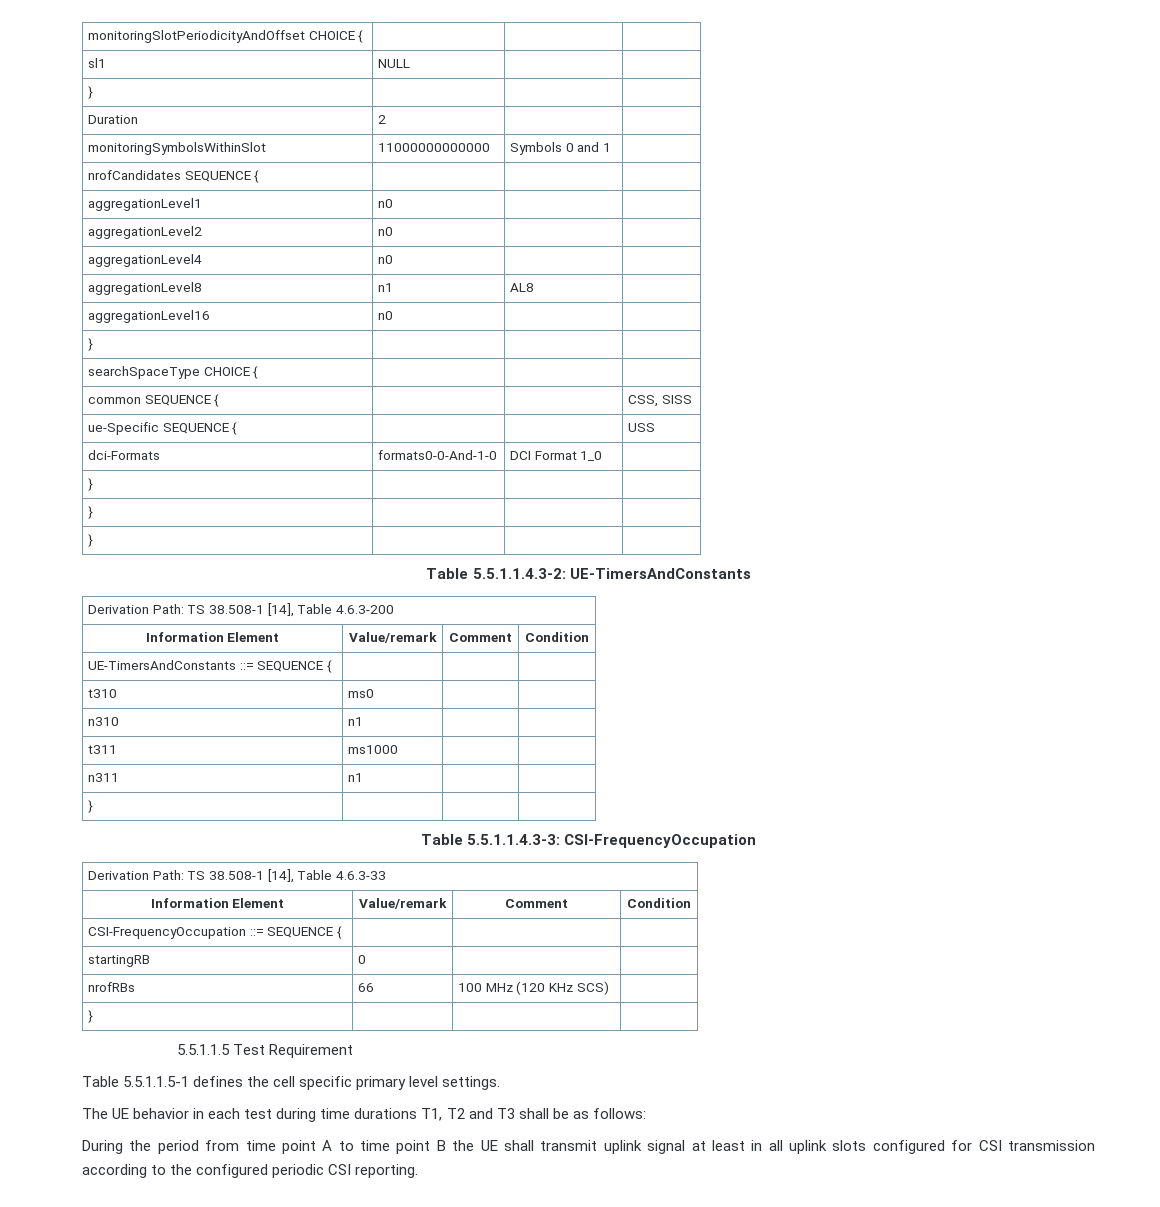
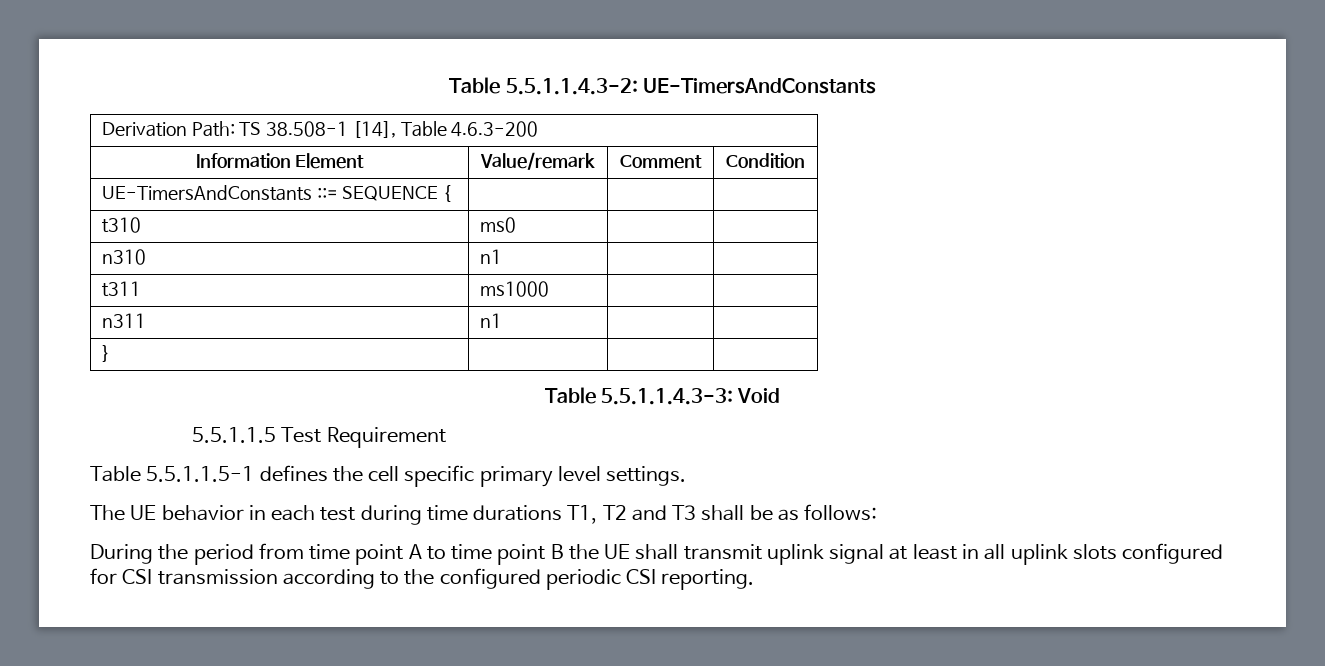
[88,30,364,43] [88,58,107,68] [378,59,411,68] [88,86,94,99] [88,115,139,124] [378,115,387,124] [88,142,267,155] [378,143,491,152] [510,142,612,155] [88,170,260,183] [88,198,203,211] [378,199,394,208] [88,226,203,239] [378,227,394,236] [88,254,203,267] [378,255,394,264] [88,282,203,295] [378,283,394,292] [510,283,535,292] [88,310,211,323] [378,311,394,320] [88,338,94,351] [88,366,259,379] [88,394,220,407] [628,395,692,407] [88,422,238,435] [628,423,656,432] [88,450,161,460] [378,450,498,460] [510,451,603,461] [88,478,94,491] [88,506,94,519] [88,534,94,547] monitoringSlotPeriodicityAndOffset CHOICE { | | | // sl1 | NULL | | // } | | | // Duration | 2 | | // monitoringSymbolsWithinSlot | 11000000000000 | Symbols 0 and 1 | // nrofCandidates SEQUENCE { | | | // aggregationLevel1 | n0 | | // aggregationLevel2 | n0 | | // aggregationLevel4 | n0 | | // aggregationLevel8 | n1 | AL8 | // aggregationLevel16 | n0 | | // } | | | // searchSpaceType CHOICE { | | | // common SEQUENCE { | | | CSS, SISS // ue-Specific SEQUENCE { | | | USS // dci-Formats | formats0-0-And-1-0 | DCI Format 1_0 | // } | | | // } | | | // } | | | // -> (449, 85) none
[564,834,757,848] [88,869,386,883] [150,898,285,908] [359,898,447,909] [505,899,568,908] [627,898,691,908] [88,926,343,939] [88,955,151,967] [358,955,367,964] [88,982,136,992] [358,983,375,992] [458,981,609,995] [88,1010,94,1023] CSI-FrequencyOccupation // Derivation Path: TS 38.508-1 [14], Table 4.6.3-33 // Information Element | Value/remark | Comment | Condition // CSI-FrequencyOccupation ::= SEQUENCE { | | | // startingRB | 0 | | // nrofRBs | 66 | 100 MHz (120 KHz SCS) | // } | | | -> [737,388,781,403] Void

